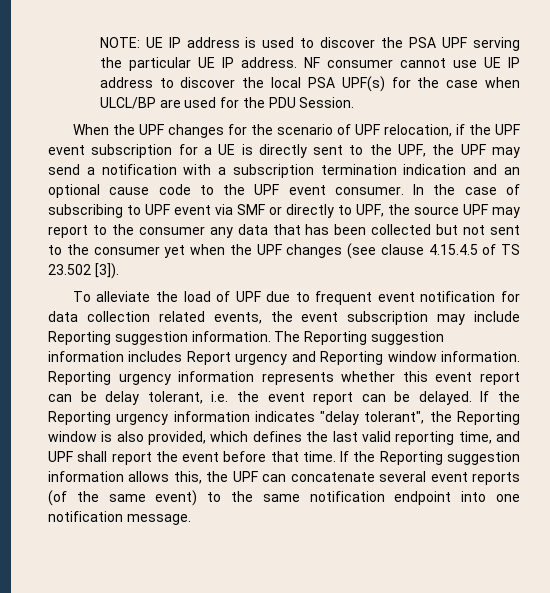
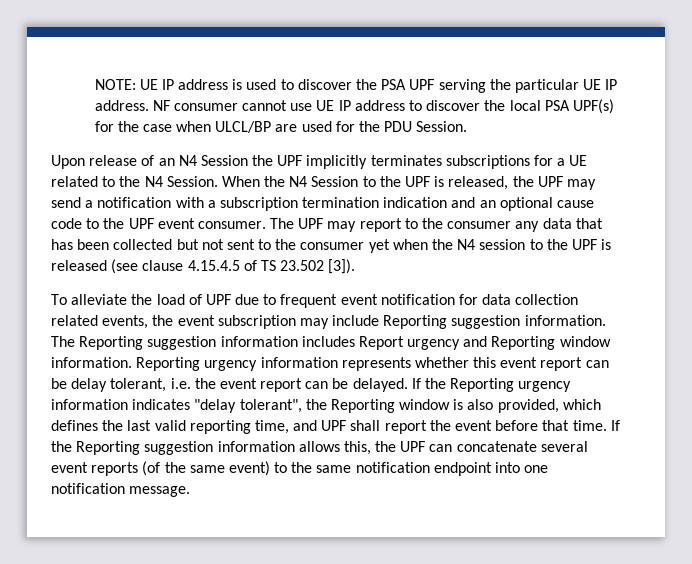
[72,124,521,138] [48,144,427,158] When the UPF changes for the scenario of UPF relocation, if the UPF event subscription for a UE is directly sent to the UPF, -> [51,155,588,169] [51,176,509,190] Upon release of an N4 Session the UPF implicitly terminates subscriptions for a UE related to the N4 Session. When the N4 Session to the UPF is released,
[413,184,520,195] [48,204,459,218] In the case of subscribing to UPF event via SMF or directly to UPF, the source -> [270,218,295,229] The
[256,244,343,258] UPF changes -> [457,239,612,250] [51,260,107,271] N4 session to the UPF is released

